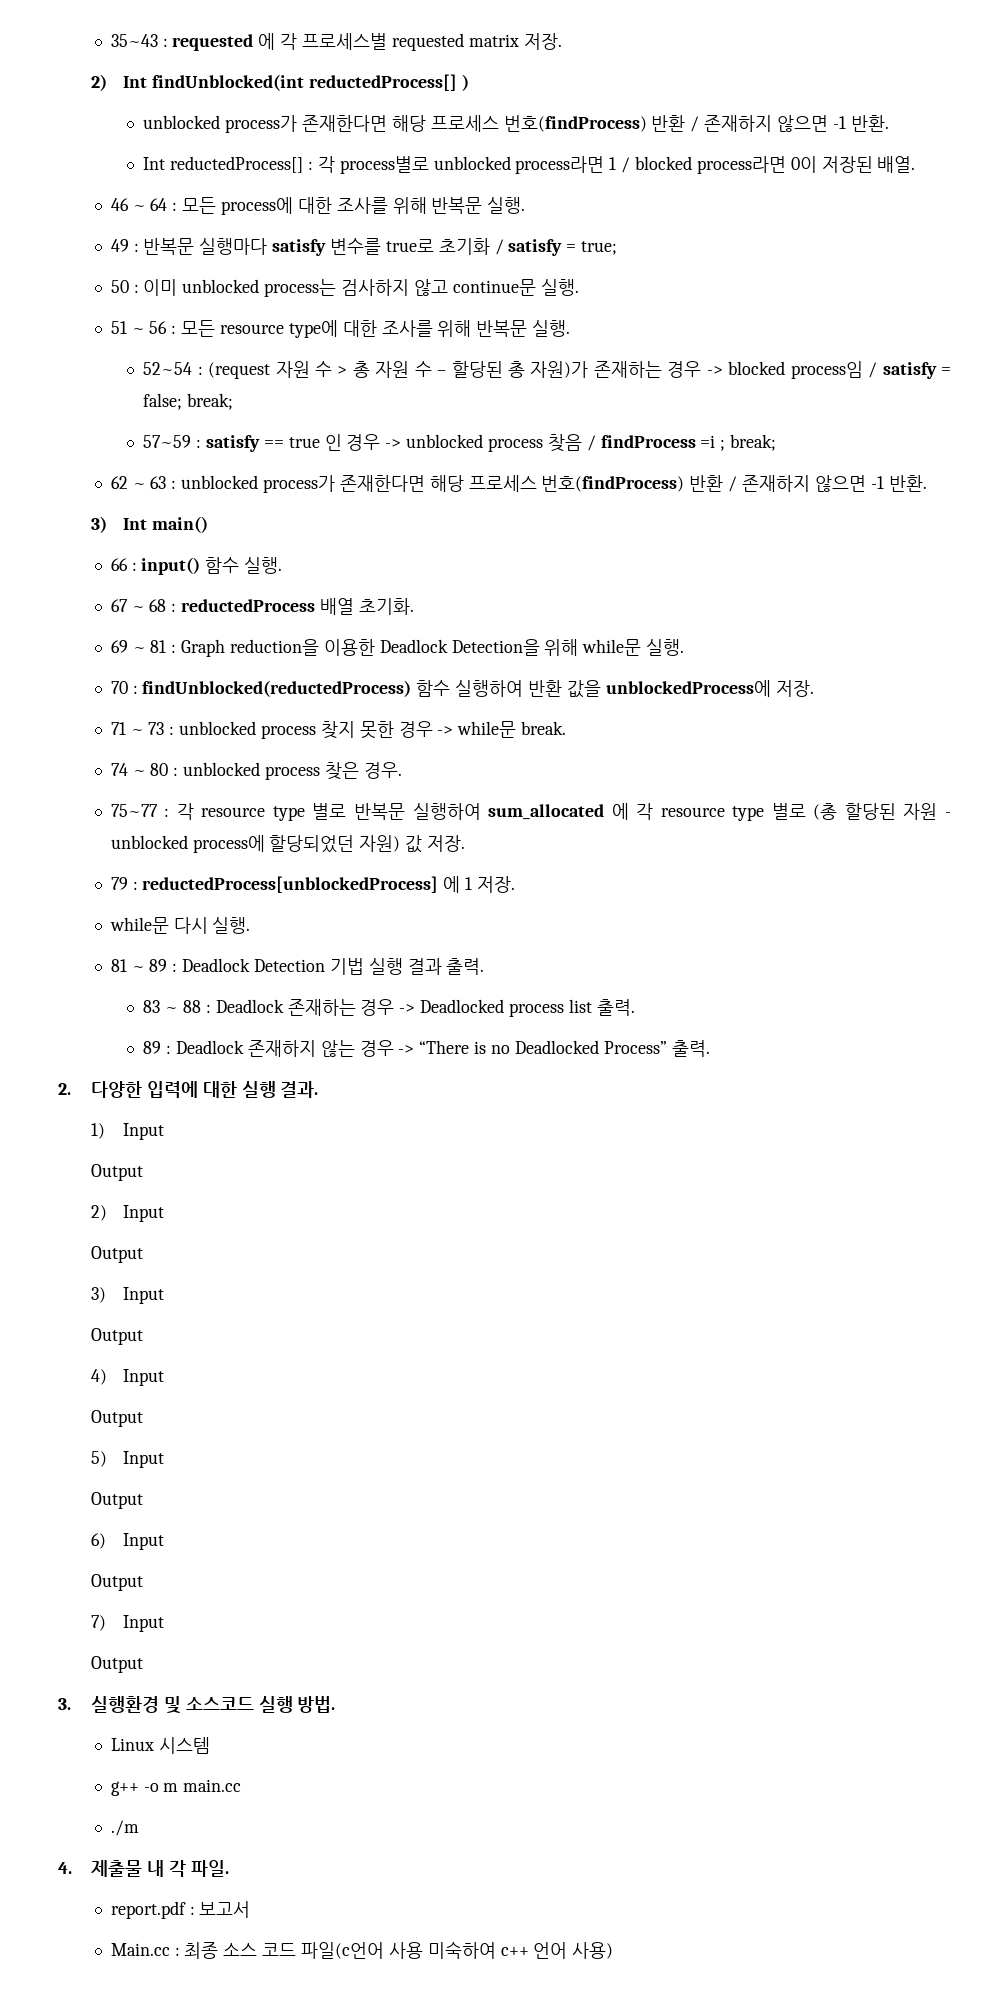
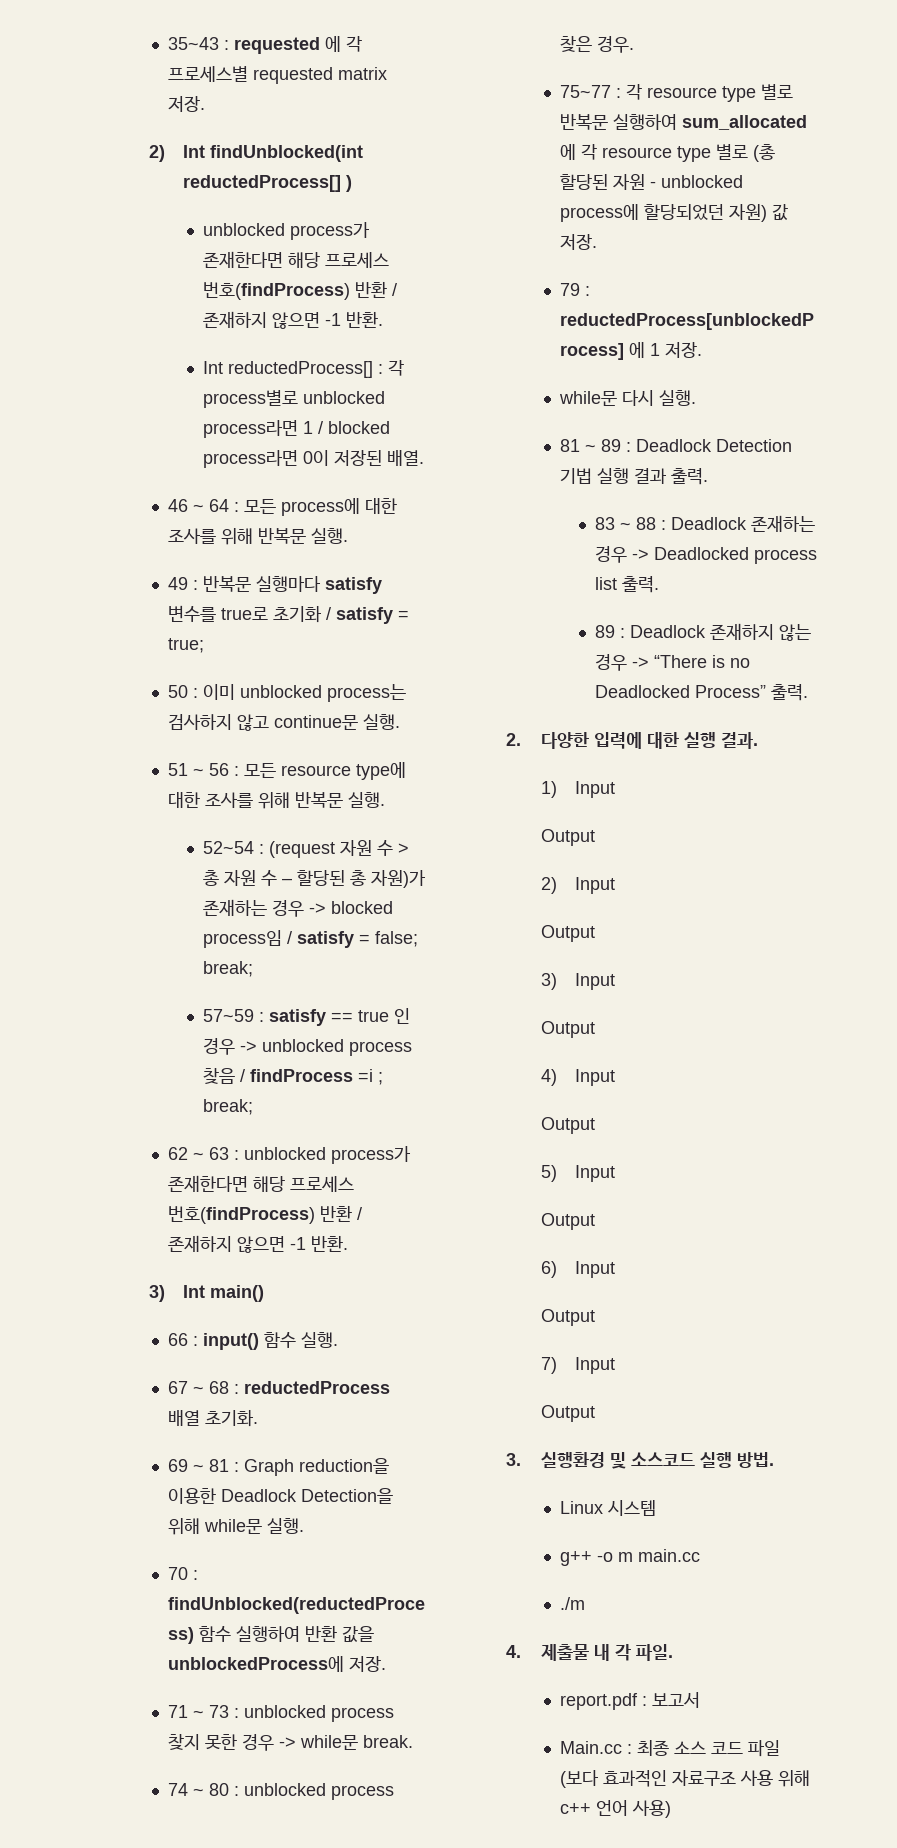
[301,1941,496,1959] 파일(c언어 사용 미숙하여 -> [748,1740,781,1757] [560,1770,811,1788] 파일 (보다 효과적인 자료구조 사용 위해

